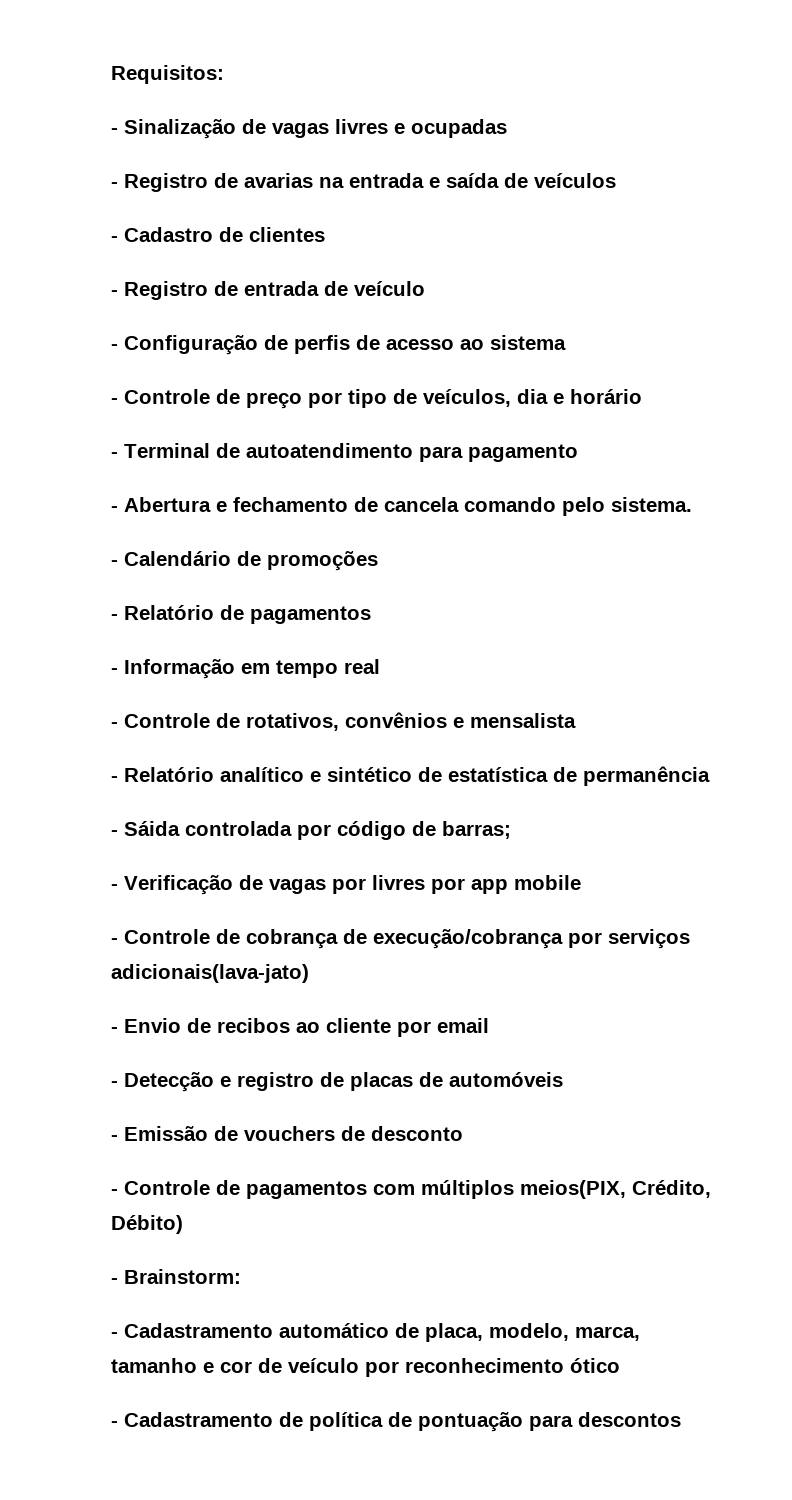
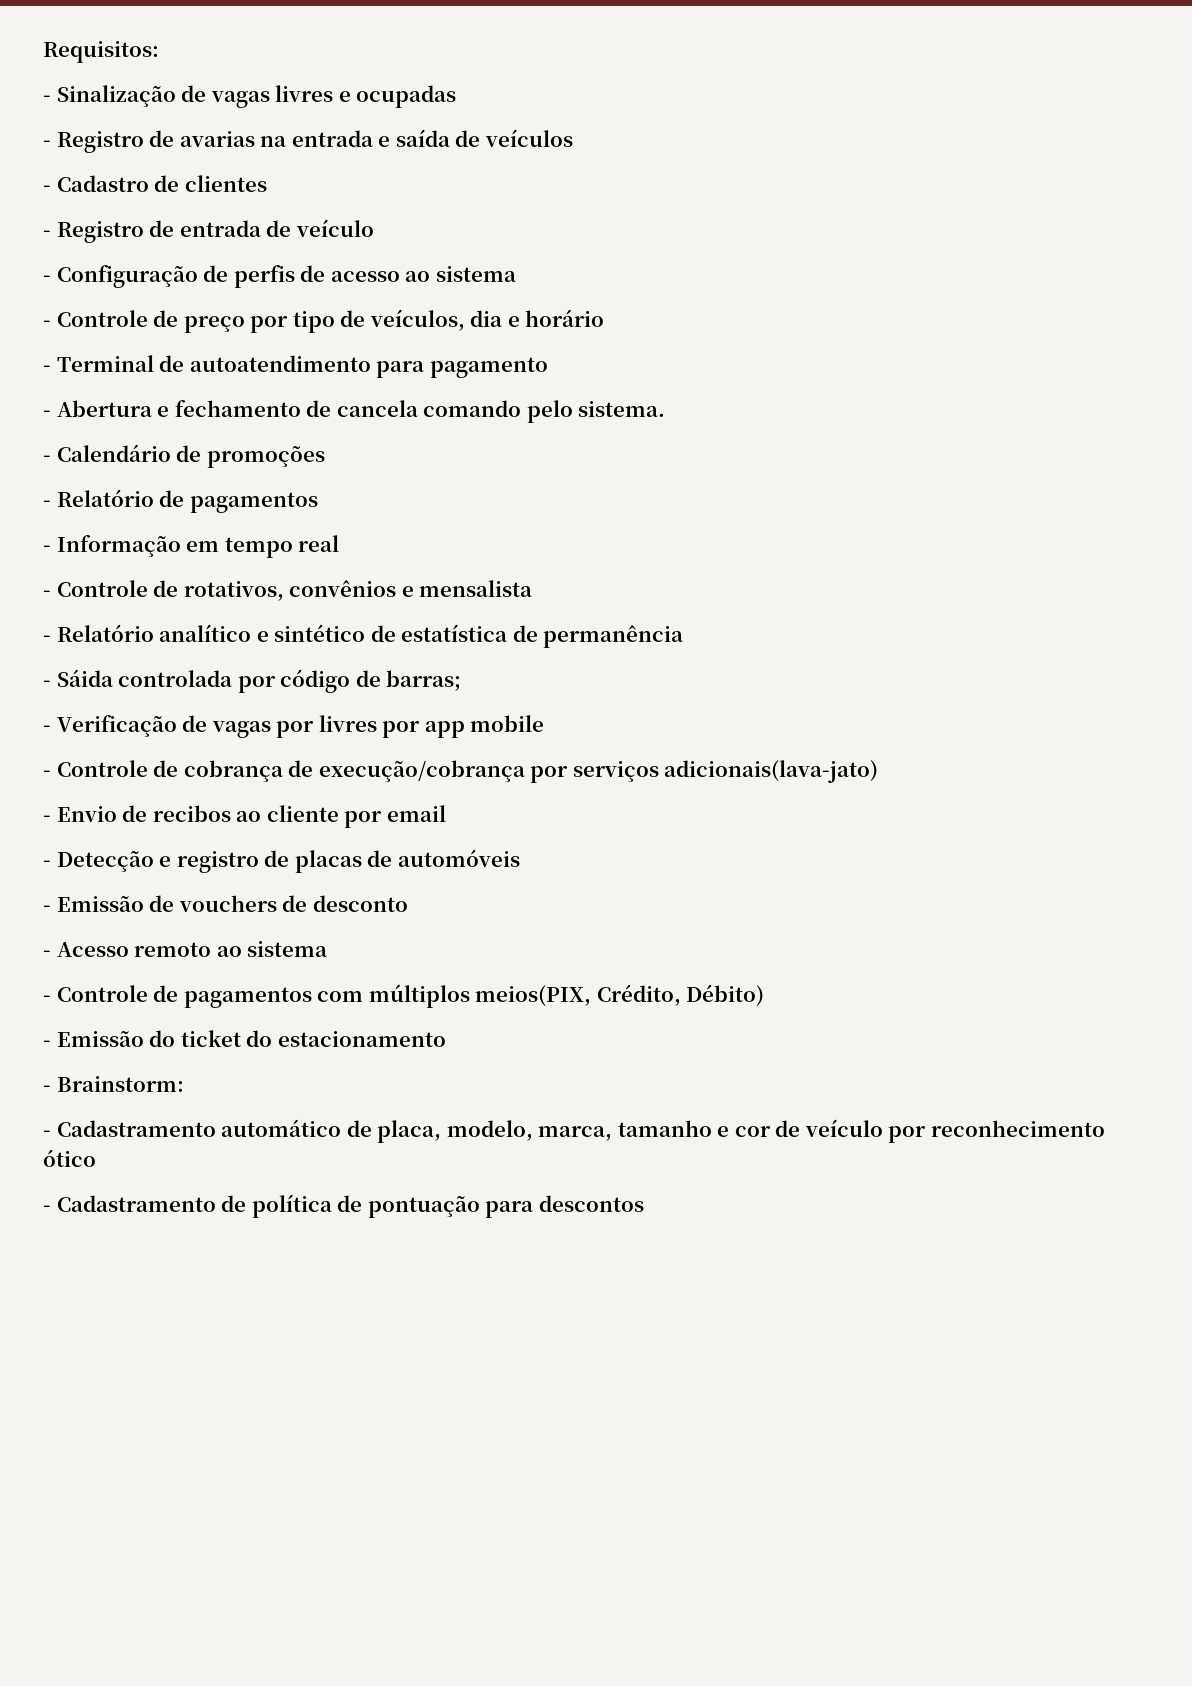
(463, 1133) none -> [43,941,328,957] // - Acesso remoto ao sistema
(183, 1224) none -> [43,1030,446,1047] // - Emissão do ticket do estacionamento

